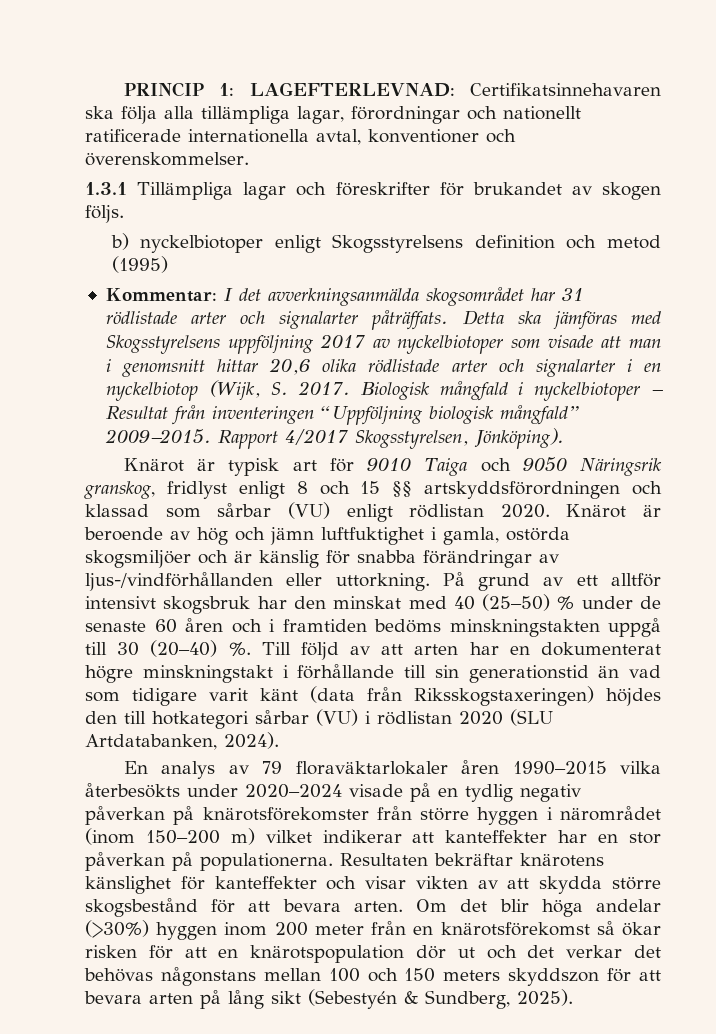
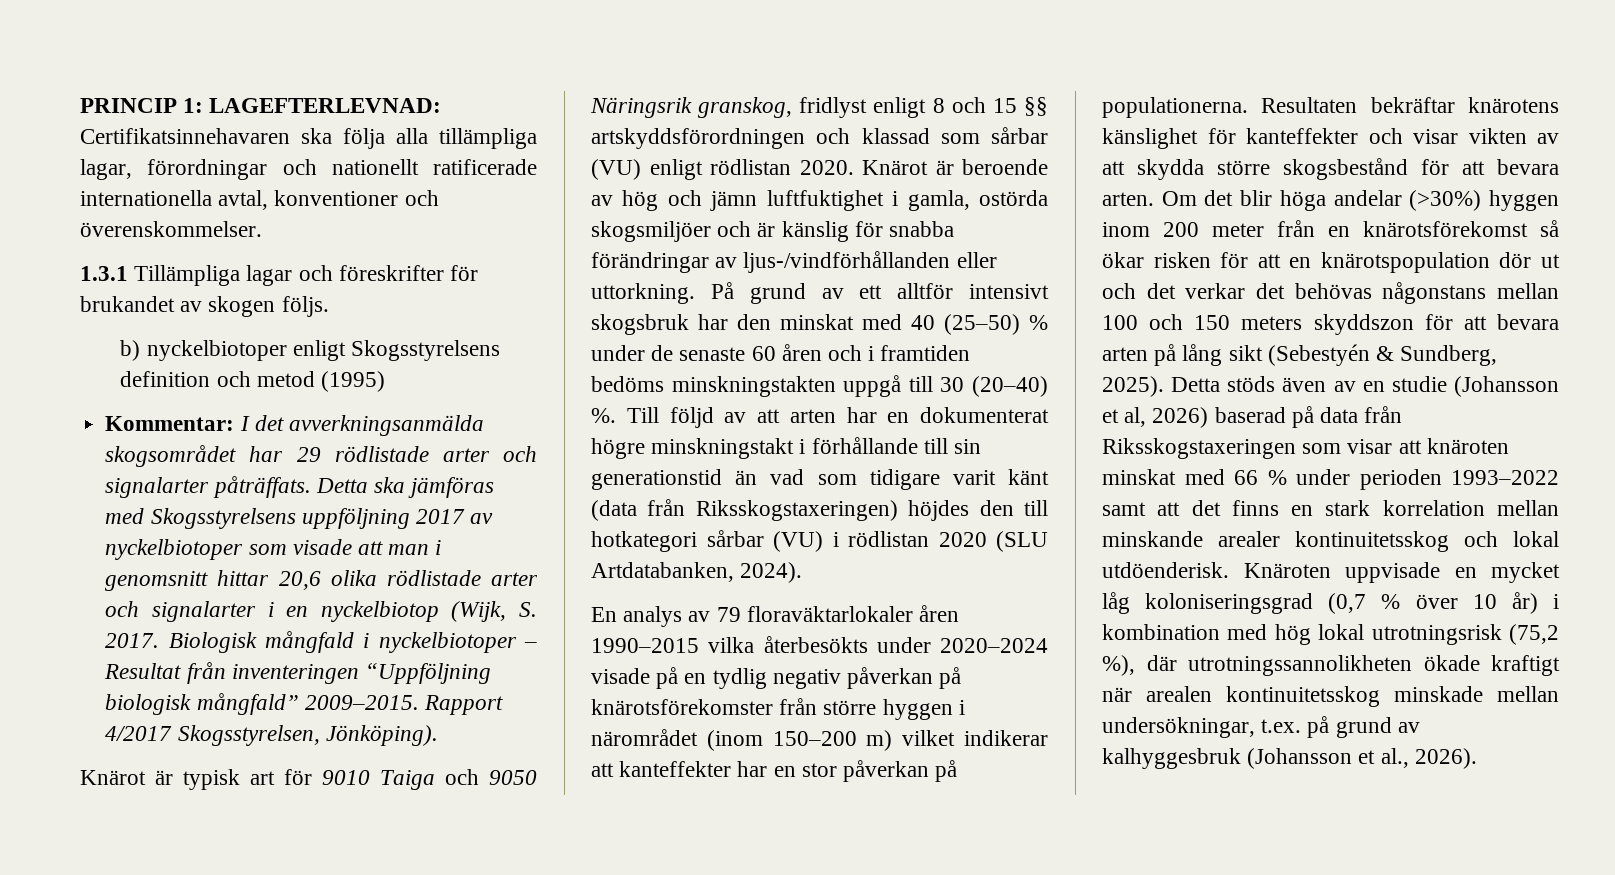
[561,288,584,301] 31 -> [296,447,321,462] 29
(573, 997) none -> [1171,376,1559,397] [1102,406,1403,428] [1102,438,1509,459] [1102,469,1559,490] [1102,500,1559,516] [1102,531,1559,552] [1102,562,1560,583] [1102,592,1559,614] [1102,624,1559,645] [1102,655,1560,676] [1102,686,1559,707] [1102,716,1420,738] [1102,748,1477,769] Detta stöds även av en studie (Johansson et al, 2026) baserad på data från Riksskogstaxeringen som visar att knäroten minskat med 66 % under perioden 1993–2022 samt att det finns en stark korrelation mellan minskande arealer kontinuitetsskog och lokal utdöenderisk. Knäroten uppvisade en mycket låg koloniseringsgrad (0,7 % över 10 år) i kombination med hög lokal utrotningsrisk (75,2 %), där utrotningssannolikheten ökade kraftigt när arealen kontinuitetsskog minskade mellan undersökningar, t.ex. på grund av kalhyggesbruk (Johansson et al., 2026).

